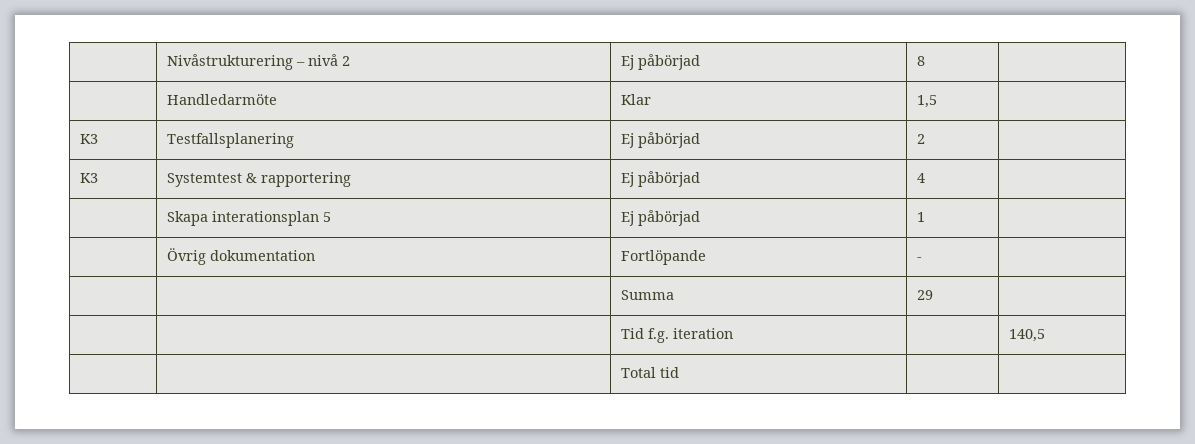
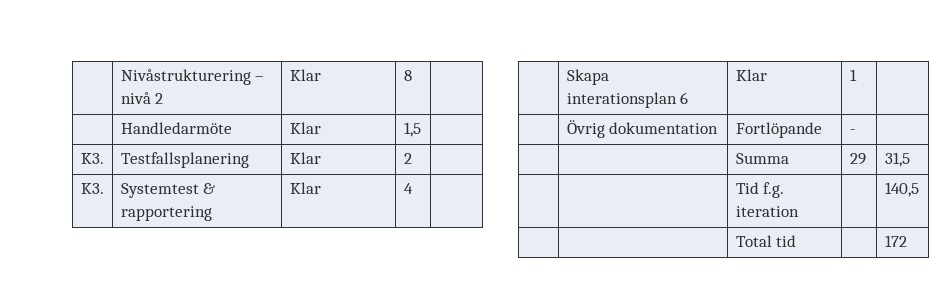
[620,54,700,70] Ej påbörjad -> [289,69,321,81] Klar
[79,134,98,144] K3 -> [80,153,104,164] K3.
[620,132,700,148] Ej påbörjad -> [289,152,321,164] Klar
[79,173,98,183] K3 -> [80,183,104,194] K3.
[620,171,700,187] Ej påbörjad -> [289,182,321,194] Klar
[322,212,331,222] [620,210,700,226] 5 | Ej påbörjad -> [680,92,689,104] [735,69,767,81] 6 | Klar
(933, 295) none -> [884,152,910,167] 31,5
(679, 372) none -> [884,235,907,247] 172

